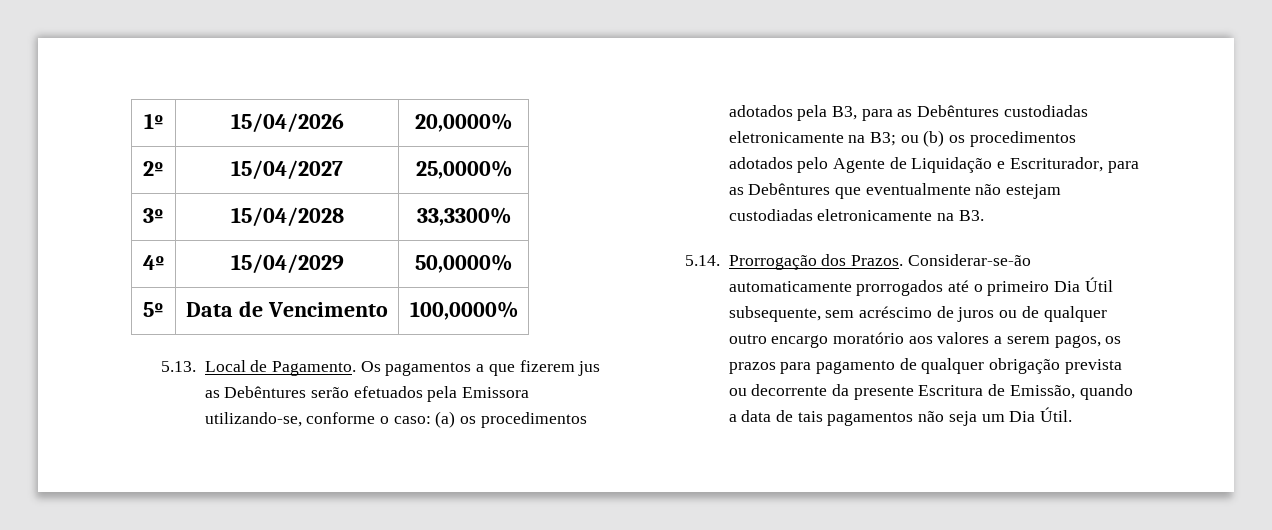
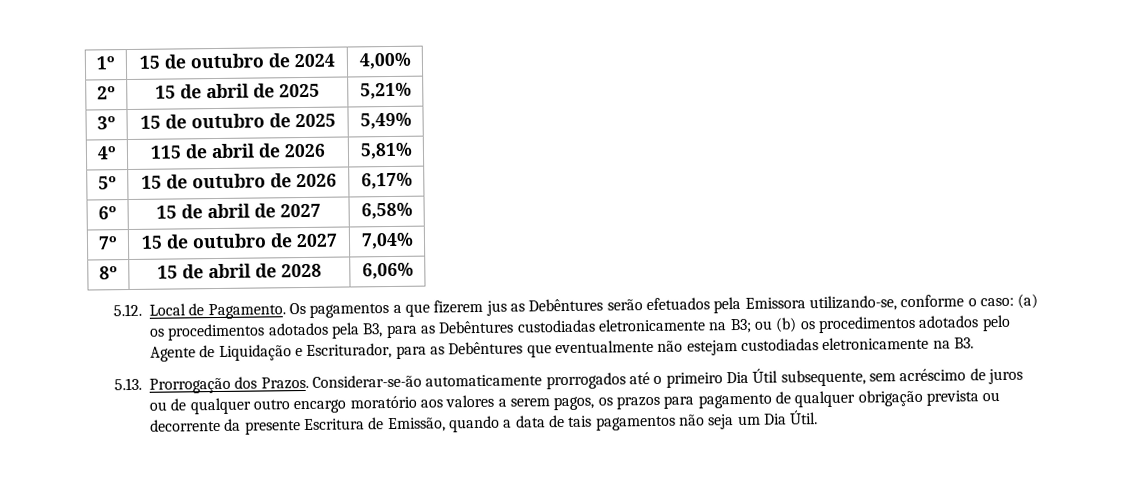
[230,113,344,133] [415,113,512,132] [143,161,164,176] [231,160,343,180] [415,160,512,179] [143,208,164,223] [230,207,344,227] [416,207,511,226] [142,255,165,270] [230,254,344,274] [415,254,512,273] [143,302,164,317] [186,301,388,317] [409,301,518,320] [160,361,196,372] 15/04/2026 | 20,0000% // 2º | 15/04/2027 | 25,0000% // 3º | 15/04/2028 | 33,3300% // 4º | 15/04/2029 | 50,0000% // 5º | Data de Vencimento | 100,0000% // 5.13. -> [138,53,335,69] [358,52,412,70] [97,86,116,100] [155,83,320,99] [359,82,412,100] [97,116,116,130] [139,113,336,129] [359,112,412,130] [97,146,117,160] [150,143,326,159] [359,142,413,160] [98,176,117,190] [140,173,337,189] [360,172,413,190] [98,206,117,220] [156,203,321,219] [360,202,413,220] [98,236,118,250] [140,233,338,249] [360,232,414,250] [99,266,118,280] [157,263,322,279] [361,262,414,280] [113,303,143,317] 15 de outubro de 2024 | 4,00% // 2º | 15 de abril de 2025 | 5,21% // 3º | 15 de outubro de 2025 | 5,49% // 4º | 115 de abril de 2026 | 5,81% // 5º | 15 de outubro de 2026 | 6,17% // 6º | 15 de abril de 2027 | 6,58% // 7º | 15 de outubro de 2027 | 7,04% // 8º | 15 de abril de 2028 | 6,06% // 5.12.
[684,255,720,266] 5.14. -> [114,377,143,391] 5.13.

